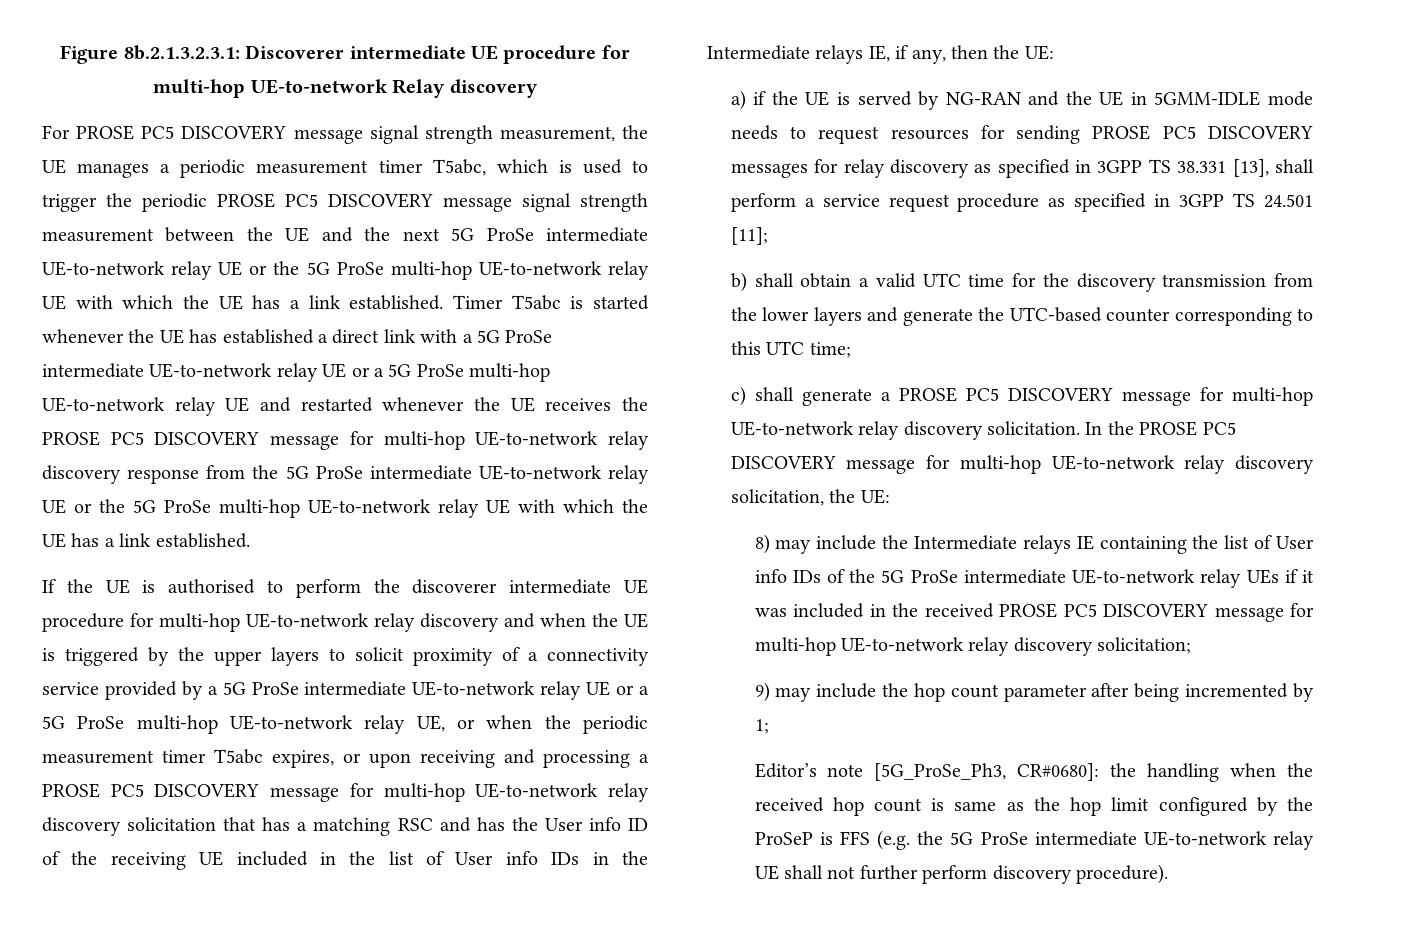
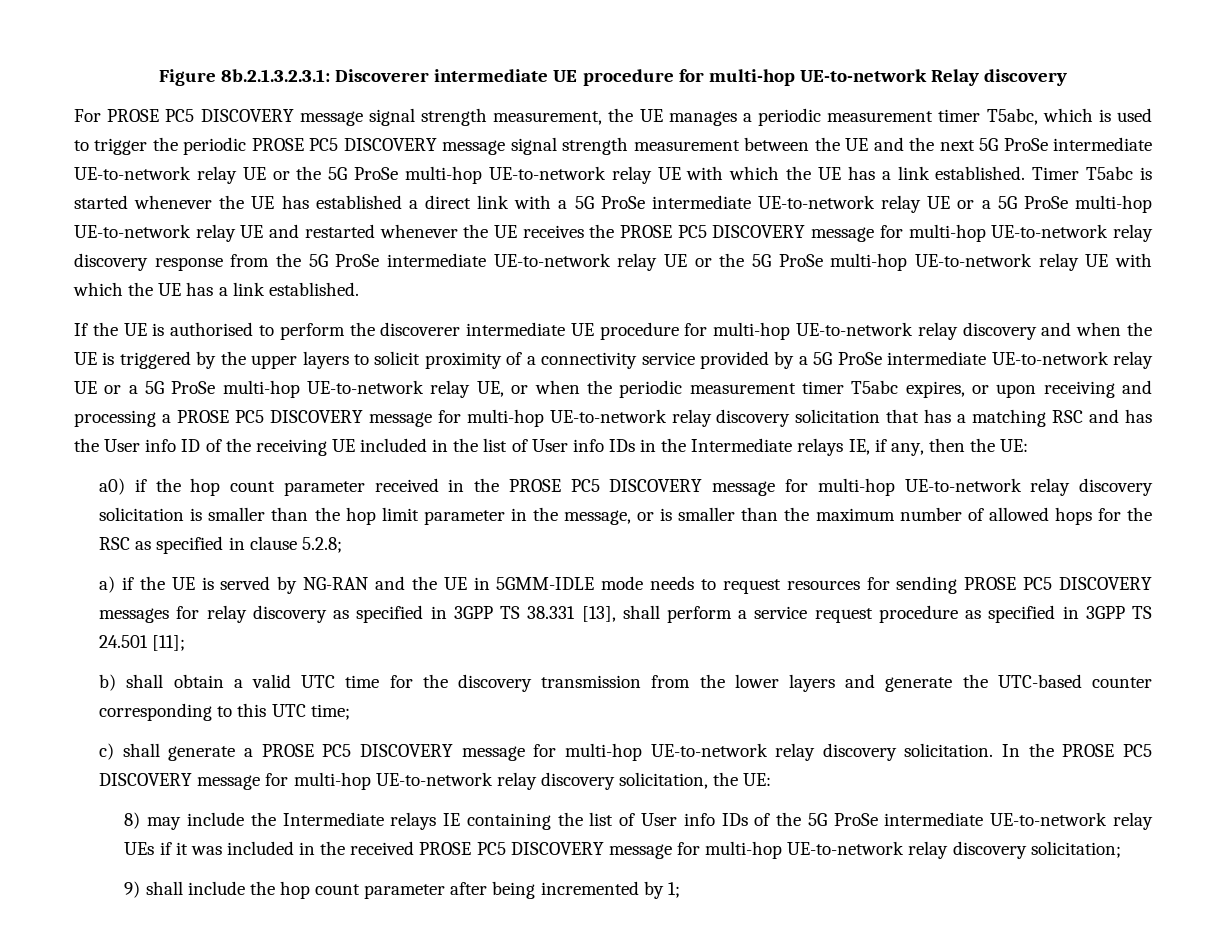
(1054, 52) none -> [99,478,1153,496] [99,507,1152,525] [99,536,342,554] // a0) if the hop count parameter received in the PROSE PC5 DISCOVERY message for multi-hop UE-to-network relay discovery solicitation is smaller than the hop limit parameter in the message, or is smaller than the maximum number of allowed hops for the RSC as specified in clause 5.2.8;
[775,687,812,702] may -> [145,881,183,895] shall
[754,763,1313,782] [754,797,1313,816] [754,830,1314,850] [754,864,1168,884] // Editor’s note [5G_ProSe_Ph3, CR#0680]: the handling when the received hop count is same as the hop limit configured by the ProSeP is FFS (e.g. the 5G ProSe intermediate UE-to-network relay UE shall not further perform discovery procedure). -> (680, 890) none

